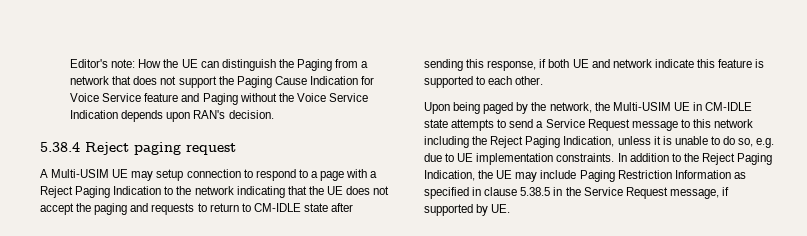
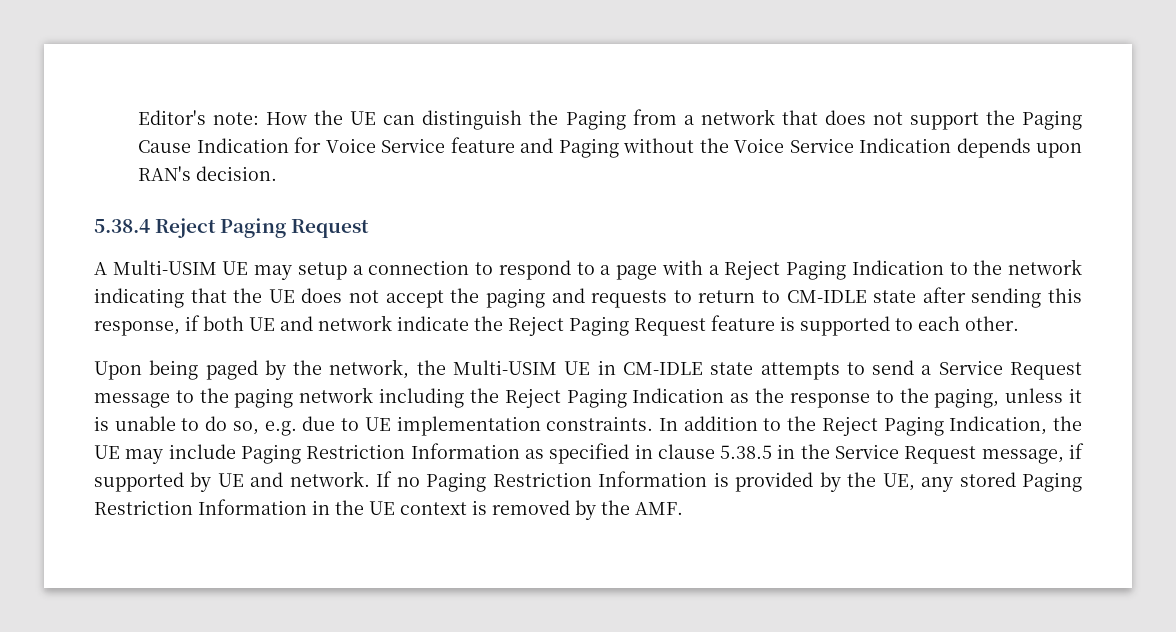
[134,142,236,155] paging request -> [220,218,370,238] Paging Request
(184, 175) none -> [352,265,363,275] a
[696,59,715,68] this -> [474,316,706,336] the Reject Paging Request
[692,119,711,128] this -> [199,388,294,408] the paging
[563,136,615,147] Indication, -> [632,388,1000,408] Indication as the response to the paging,
[491,204,511,213] UE. -> [217,471,1083,492] [94,499,683,520] UE and network. If no Paging Restriction Information is provided by the UE, any stored Paging Restriction Information in the UE context is removed by the AMF.

